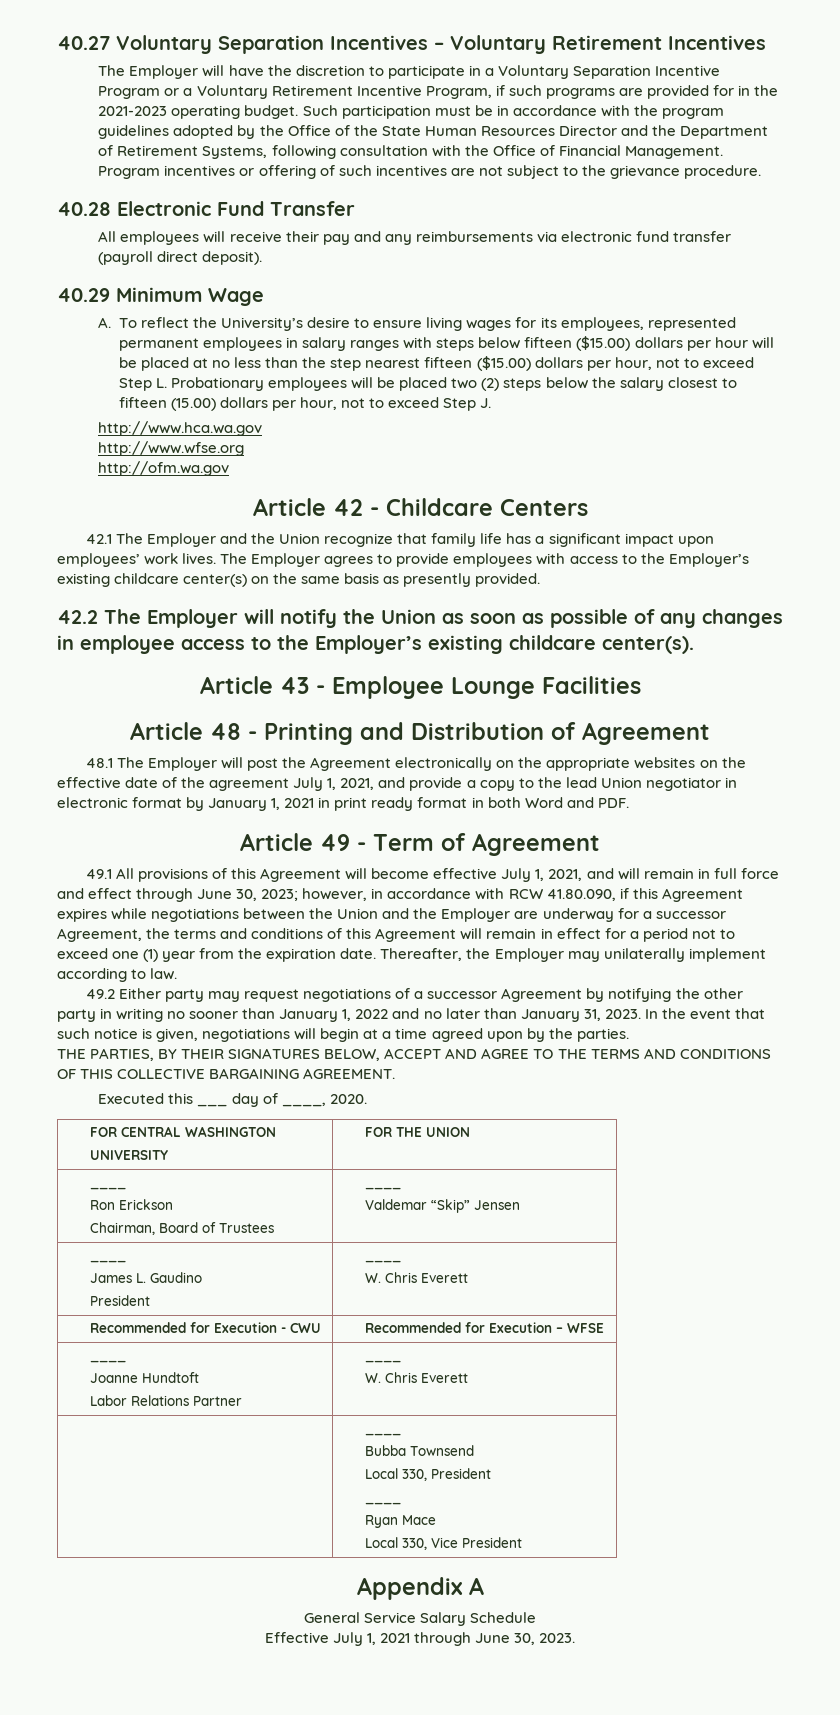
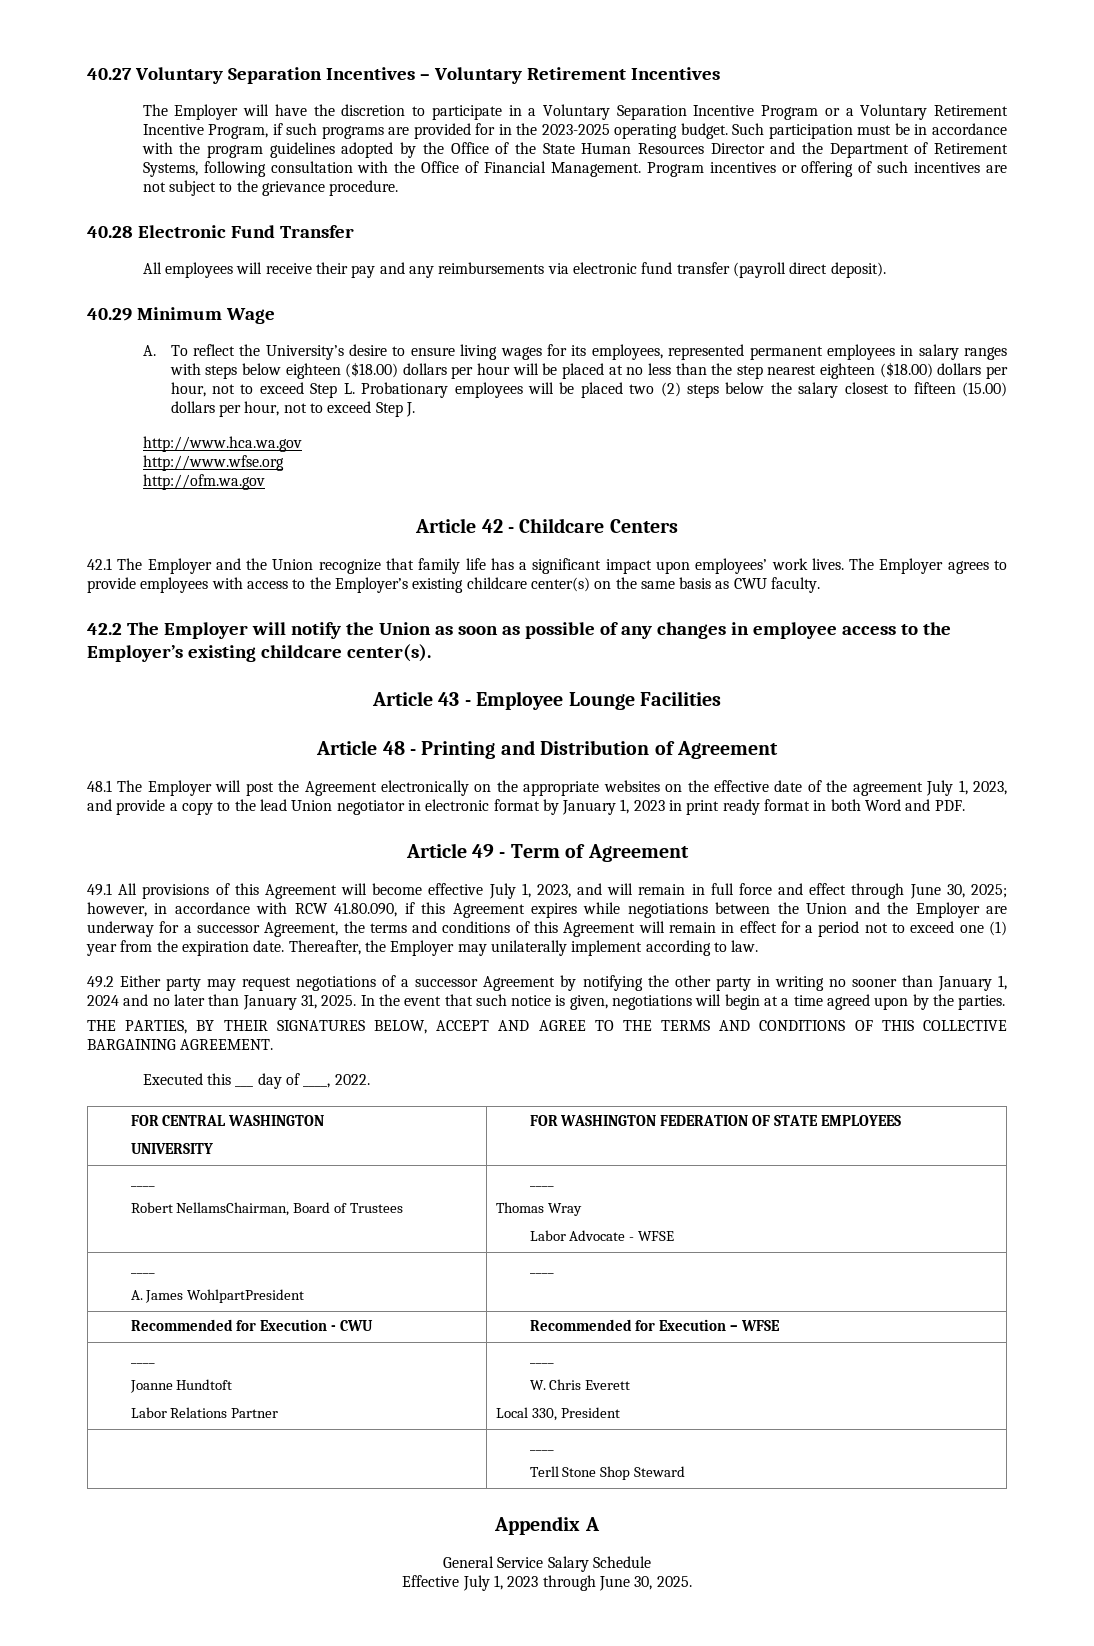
[98,106,168,116] 2021-2023 -> [541,124,610,135] 2023-2025
[524,336,631,351] fifteen ($15.00) -> [285,362,399,379] eighteen ($18.00)
[424,356,531,371] fifteen ($15.00) -> [820,362,933,379] eighteen ($18.00)
[403,573,541,587] presently provided. -> [733,577,821,593] CWU faculty.
[340,778,375,790] 2021, -> [973,781,1008,795] 2023,
[284,798,315,808] 2021 -> [633,800,665,811] 2023
[548,869,583,881] 2021, -> [536,884,571,898] 2023,
[261,889,299,901] 2023; -> [970,884,1007,898] 2025;
[355,1009,389,1019] 2022 -> [87,995,119,1006] 2024
[604,1009,641,1019] 2023. -> [321,995,357,1006] 2025.
[329,1094,367,1104] 2020. -> [334,1074,370,1085] 2022.
[395,1127,470,1137] [89,1187,126,1190] [89,1199,173,1210] [89,1222,274,1235] [364,1187,401,1190] [364,1199,520,1213] [89,1260,126,1263] [89,1272,202,1283] [89,1295,150,1306] [364,1260,401,1263] [364,1272,468,1283] THE UNION // ____ // Ron Erickson // Chairman, Board of Trustees | ____ // Valdemar “Skip” Jensen // ____ // James L. Gaudino // President | ____ // W. Chris Everett -> [560,1115,902,1126] [130,1185,155,1187] [130,1202,404,1216] [529,1185,554,1187] [496,1202,582,1216] [529,1230,675,1241] [130,1272,155,1274] [130,1289,305,1303] [529,1272,554,1274] WASHINGTON FEDERATION OF STATE EMPLOYEES // ____ // Robert NellamsChairman, Board of Trustees | ____ // Thomas Wray // Labor Advocate - WFSE // ____ // A. James WohlpartPresident | ____
[364,1433,401,1436] [364,1445,474,1456] [364,1468,491,1481] [364,1502,401,1505] [364,1515,436,1528] [364,1537,522,1550] // | ____ // Bubba Townsend // Local 330, President // ____ // Ryan Mace // Local 330, Vice President -> [496,1407,620,1421] [529,1449,554,1451] [529,1466,686,1480] // Local 330, President // | ____ // Terll Stone Shop Steward
[379,1632,576,1646] 2021 through June 30, 2023. -> [507,1575,692,1591] 2023 through June 30, 2025.

